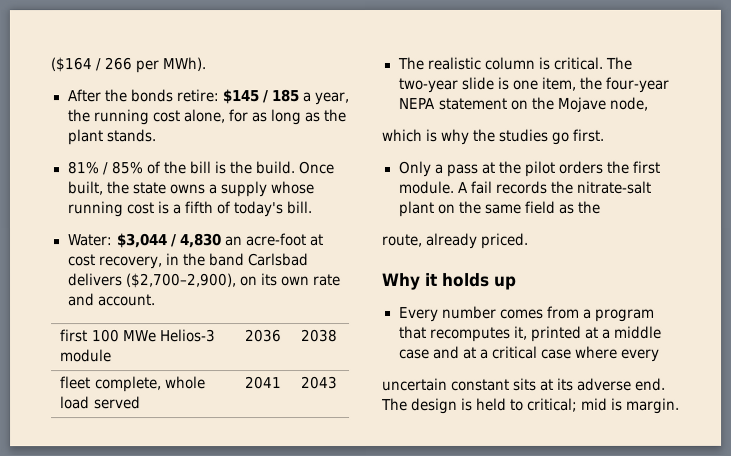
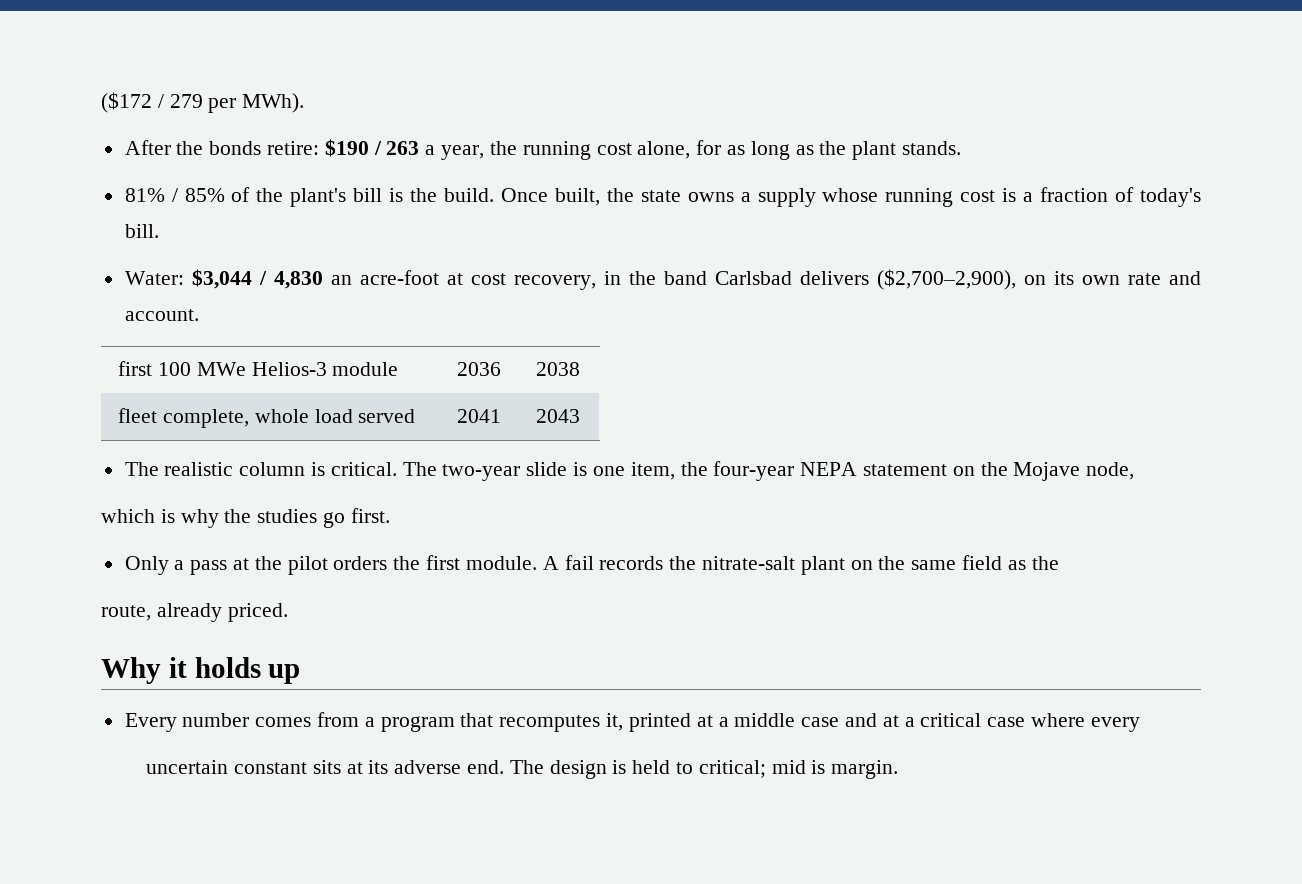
[50,57,133,73] ($164 / 266 -> [101,92,203,113] ($172 / 279
[221,89,299,105] $145 / 185 -> [324,139,420,157] $190 / 263
(186, 168) none -> [290,188,347,207] plant's
[183,201,213,214] fifth -> [1040,187,1109,202] fraction

